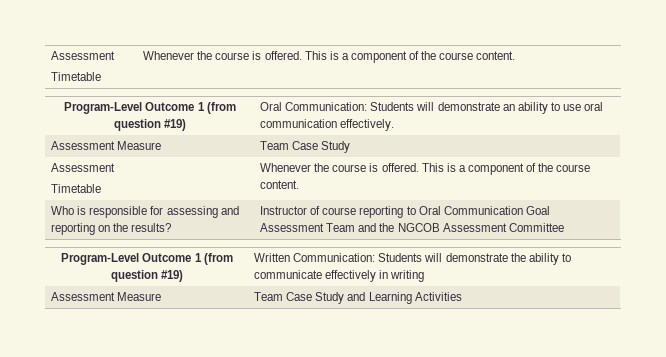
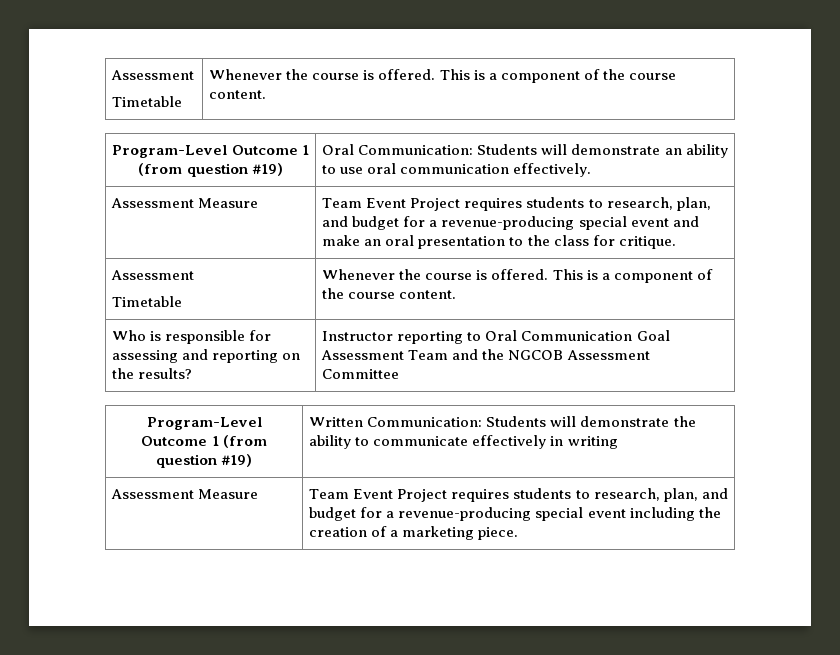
[292,141,351,153] Case Study -> [366,197,711,211] [322,216,699,230] [322,235,676,249] Event Project requires students to research, plan, and budget for a revenue-producing special event and make an oral presentation to the class for critique.
[310,206,357,215] of course -> (394, 336) none
[286,292,462,304] Case Study and Learning Activities -> [353,488,728,502] [309,507,721,521] [309,526,519,540] Event Project requires students to research, plan, and budget for a revenue-producing special event including the creation of a marketing piece.

